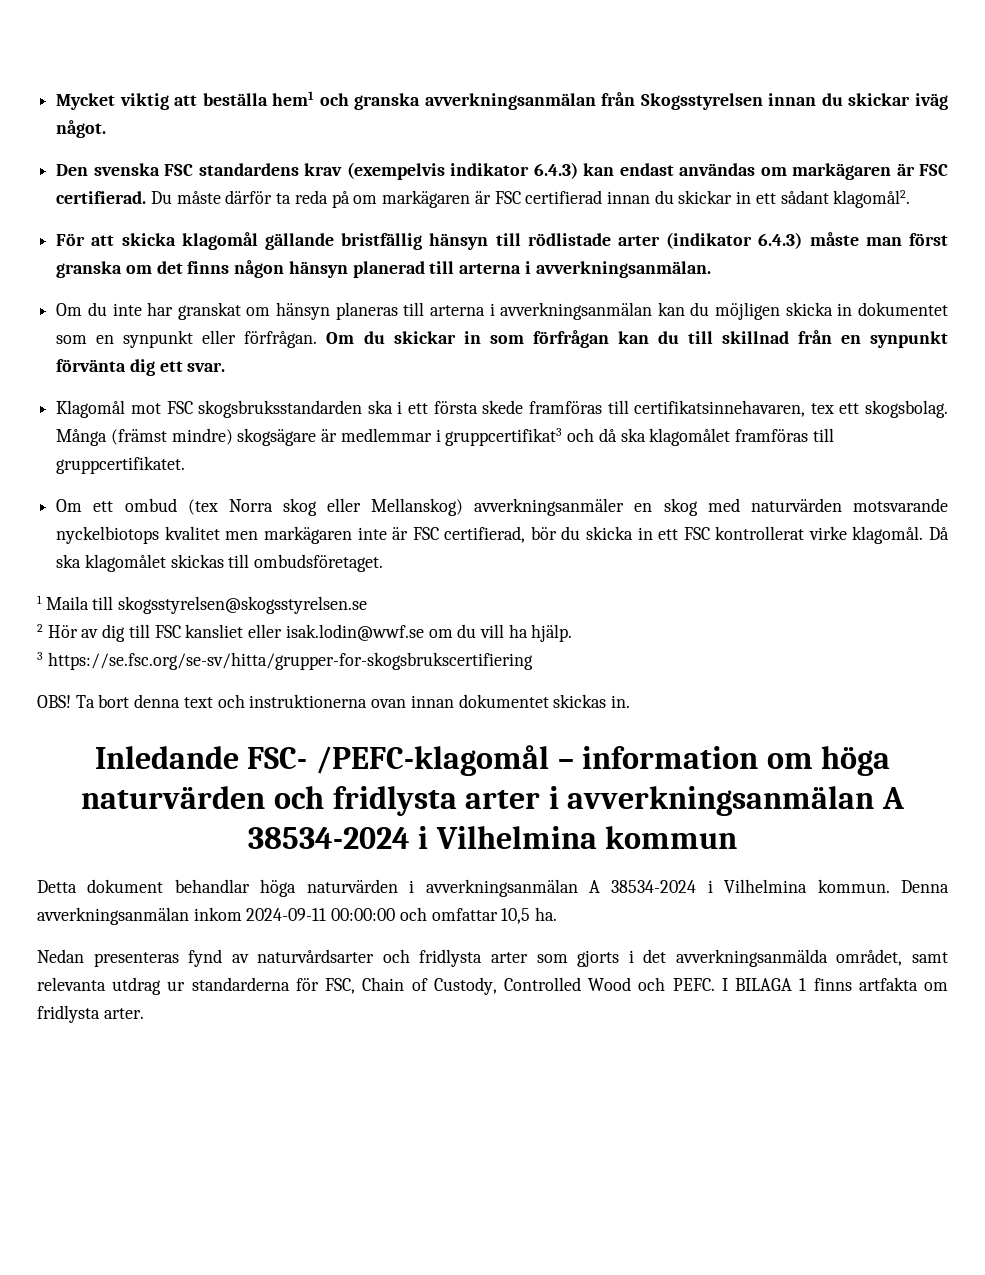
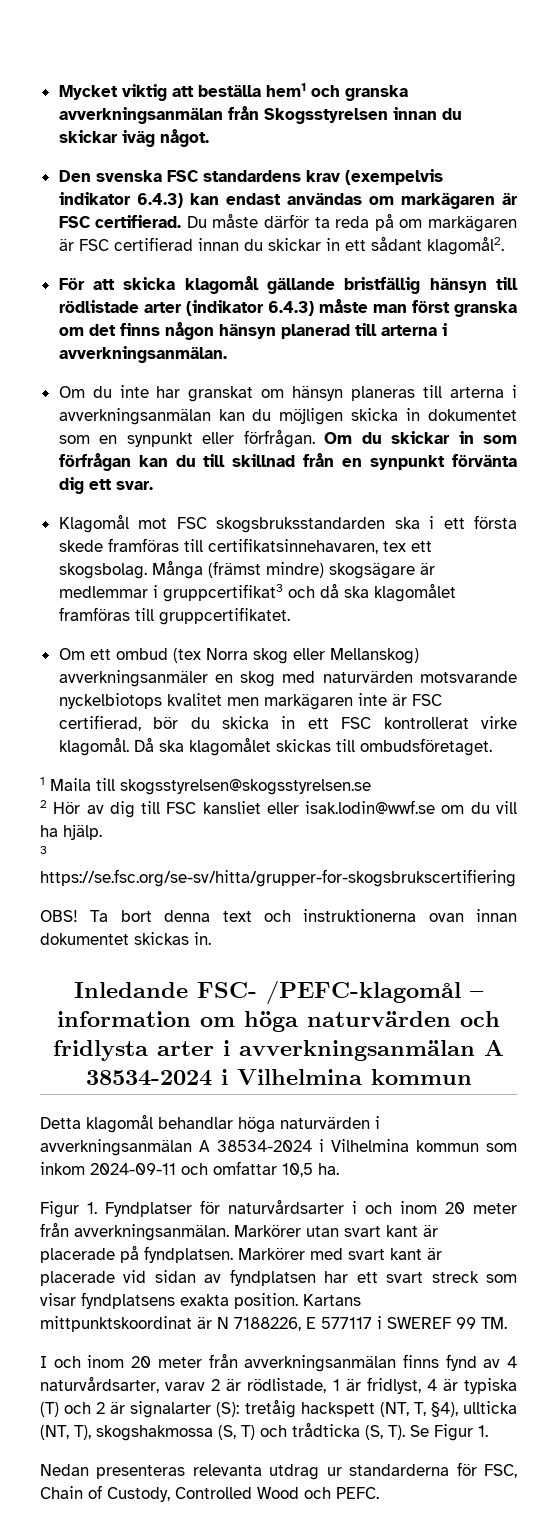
[87,879,164,893] dokument -> [86,1114,153,1133] klagomål
[817,879,949,893] [37,907,189,925] kommun. Denna avverkningsanmälan -> [416,1140,517,1152] kommun som
[331,908,396,921] 00:00:00 -> (176, 1169) none
[37,949,948,967] Nedan presenteras fynd av naturvårdsarter och fridlysta arter som gjorts i det avverkningsanmälda området, samt -> [40,1199,517,1218] [40,1222,438,1241] [40,1245,442,1263] [40,1269,518,1286] [40,1292,361,1309] [40,1316,507,1332] [40,1353,517,1372] [40,1376,518,1394] [40,1399,517,1418] [40,1422,488,1441] [40,1464,186,1479] Figur 1. Fyndplatser för naturvårdsarter i och inom 20 meter från avverkningsanmälan. Markörer utan svart kant är placerade på fyndplatsen. Markörer med svart kant är placerade vid sidan av fyndplatsen har ett svart streck som visar fyndplatsens exakta position. Kartans mittpunktskoordinat är N 7188226, E 577117 i SWEREF 99 TM. // I och inom 20 meter från avverkningsanmälan finns fynd av 4 naturvårdsarter, varav 2 är rödlistade, 1 är fridlyst, 4 är typiska (T) och 2 är signalarter (S): tretåig hackspett (NT, T, §4), ullticka (NT, T), skogshakmossa (S, T) och trådticka (S, T). Se Figur 1. // Nedan presenteras
[721,977,948,991] [37,1005,144,1023] I BILAGA 1 finns artfakta om fridlysta arter. -> (379, 1493) none

